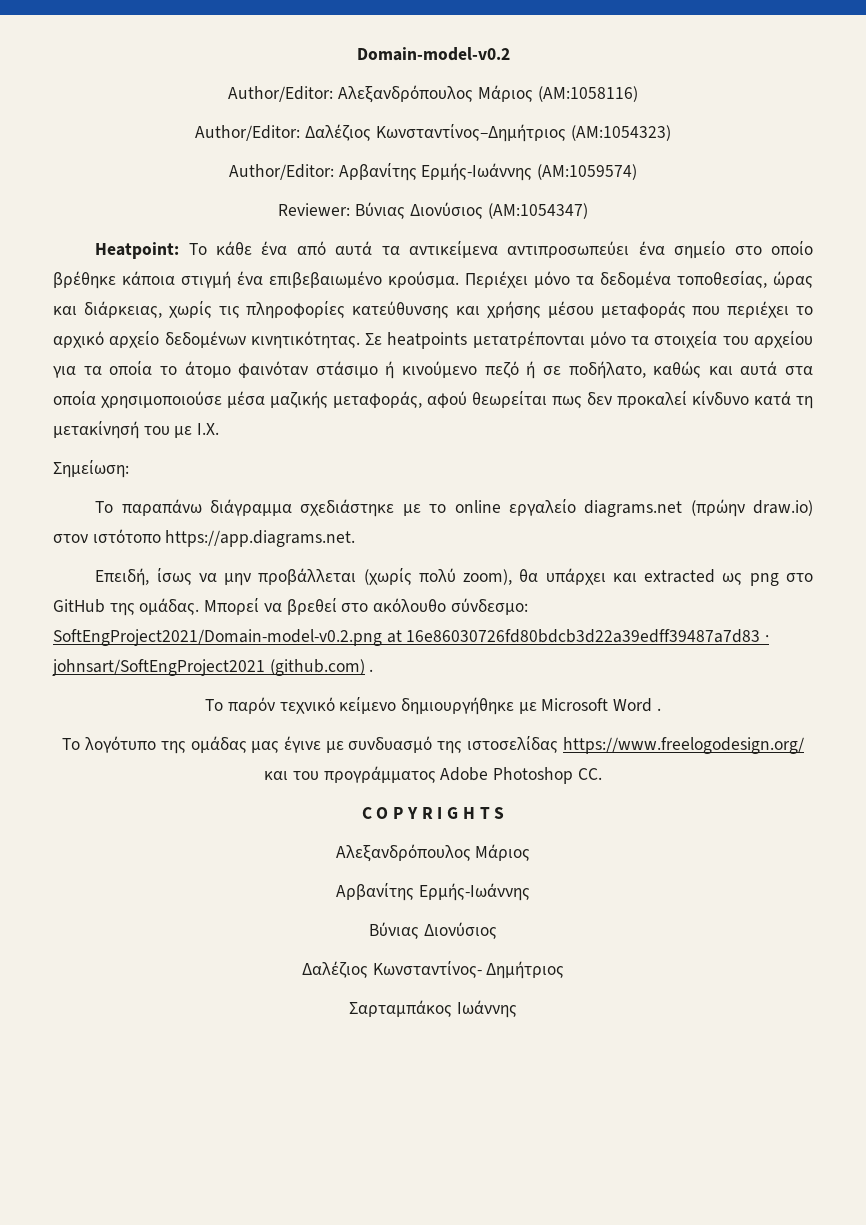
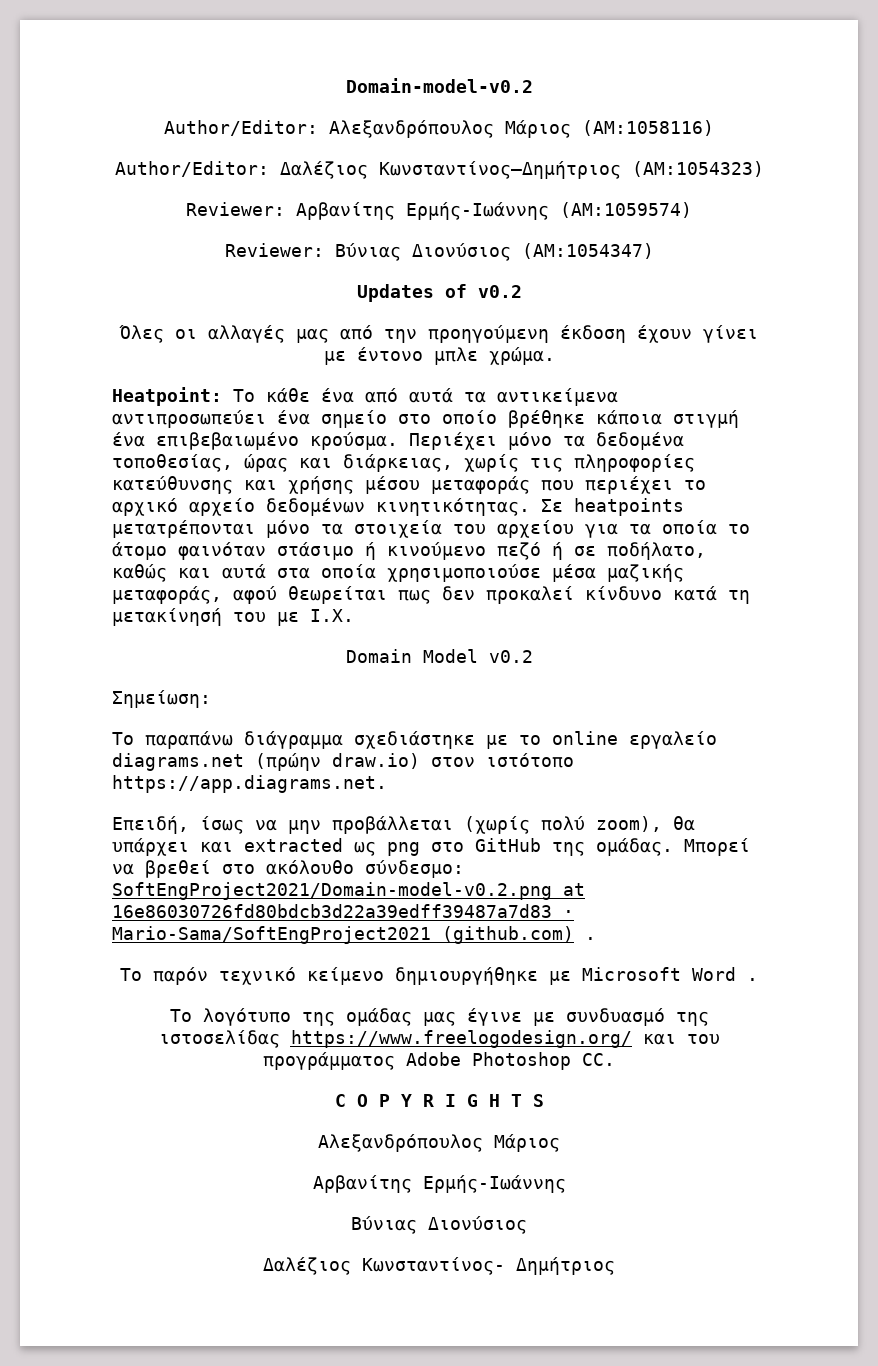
[228,164,334,180] Author/Editor: -> [186,202,285,216] Reviewer:
(588, 211) none -> [356,284,522,302] [119,325,758,343] [323,347,555,365] // Updates of v0.2 // Όλες οι αλλαγές μας από την προηγούμενη έκδοση έχουν γίνει με έντονο μπλε χρώμα.
(220, 429) none -> [345,649,533,663] // Domain Model v0.2
[52,659,265,676] johnsart/SoftEngProject2021 -> [112,926,431,944] Mario-Sama/SoftEngProject2021
[349,1000,517,1018] // Σαρταμπάκος Ιωάννης -> (615, 1266) none

